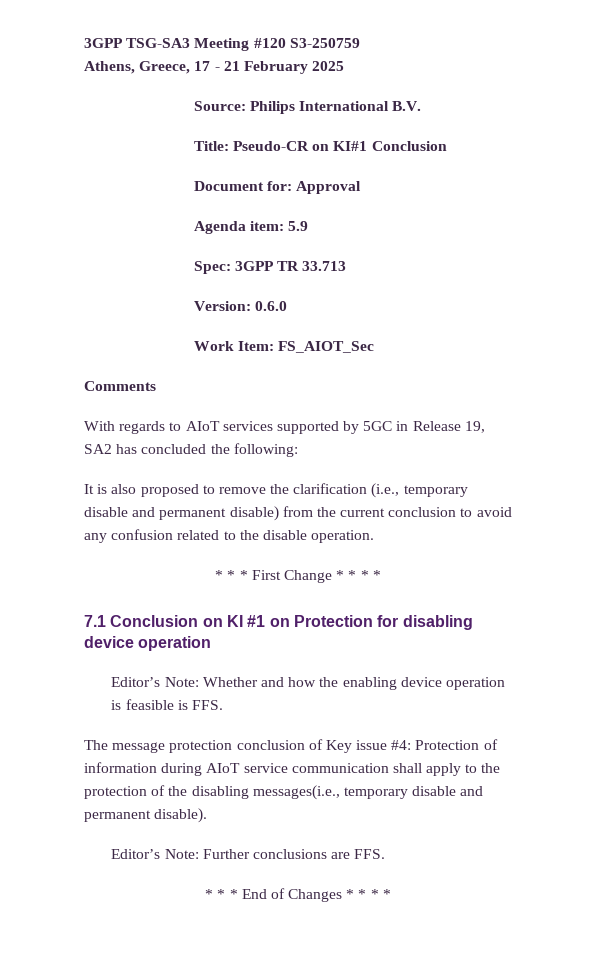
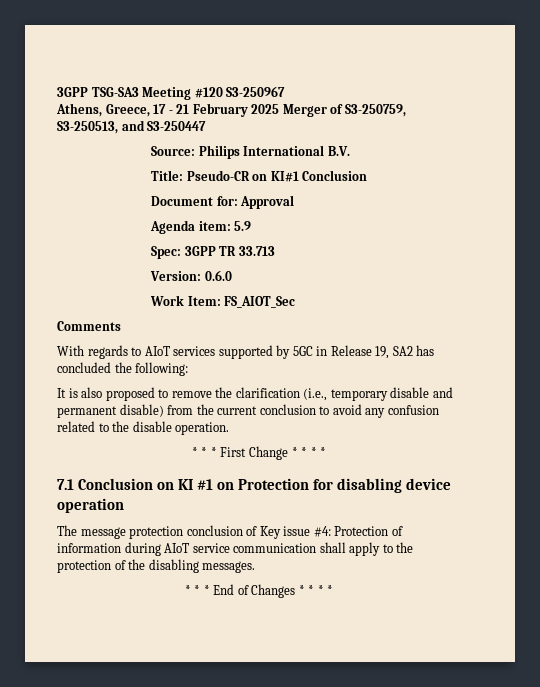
[289,38,360,48] S3-250759 -> [226,86,286,97] S3-250967
(345, 66) none -> [282,104,406,117] [57,120,207,134] Merger of S3-250759, S3-250513, and S3-250447
[111,677,505,690] [111,699,224,710] // Editor’s Note: Whether and how the enabling device operation is feasible is FFS. -> (124, 505) none
[252,785,484,800] [84,808,208,823] [111,849,386,859] messages(i.e., temporary disable and permanent disable). // Editor’s Note: Further conclusions are FFS. -> [202,561,256,573] messages.

